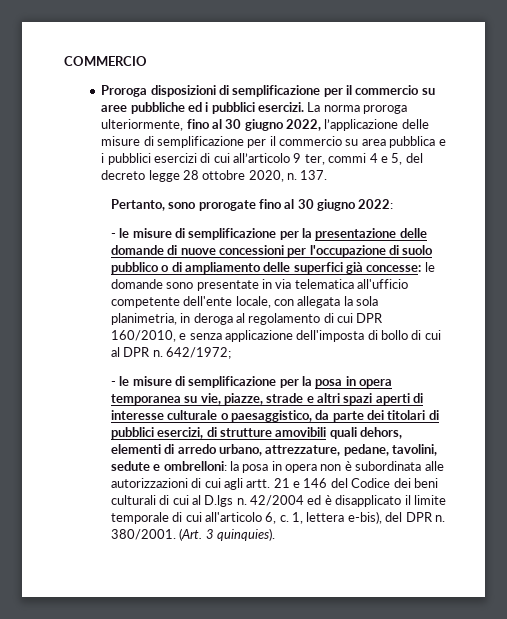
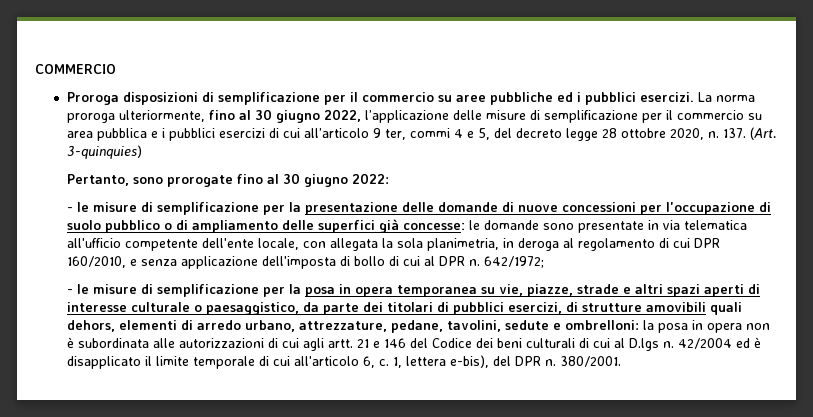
(328, 175) none -> [749,127,777,140] [66,145,142,159] (Art. 3-quinquies)
[179,528,275,541] (Art. 3 quinquies). -> (622, 361) none

